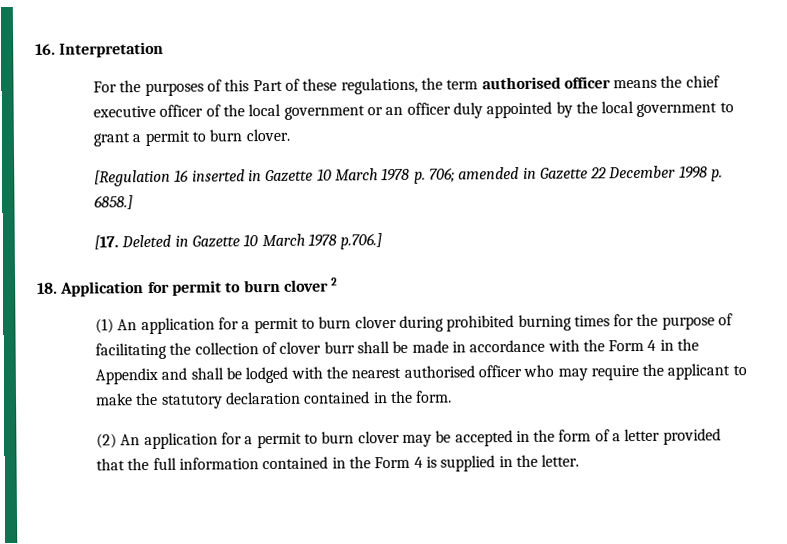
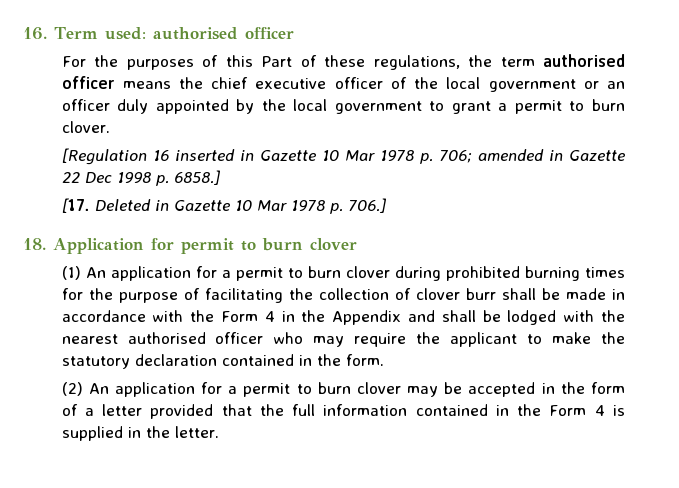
[59,41,165,58] Interpretation -> [54,27,294,40] Term used: authorised officer
[334,168,378,181] March -> [344,150,375,161] Mar
[608,165,677,179] December -> [84,172,112,183] Dec
[261,233,383,250] March 1978 p.706.] -> [256,198,386,214] Mar 1978 p. 706.]
[331,277,339,286] 2 -> (357, 244) none

